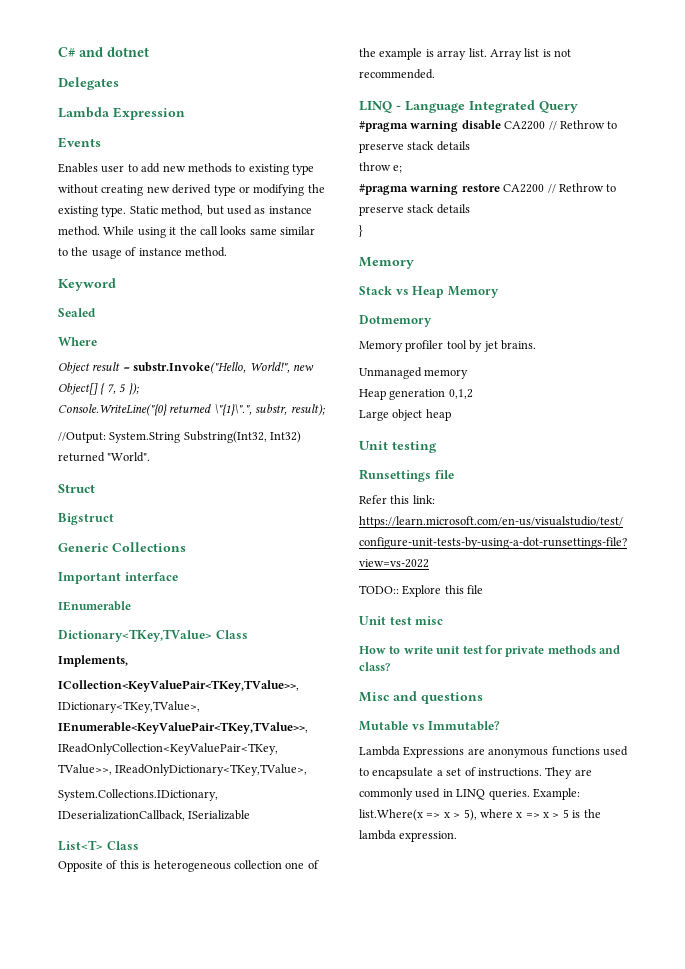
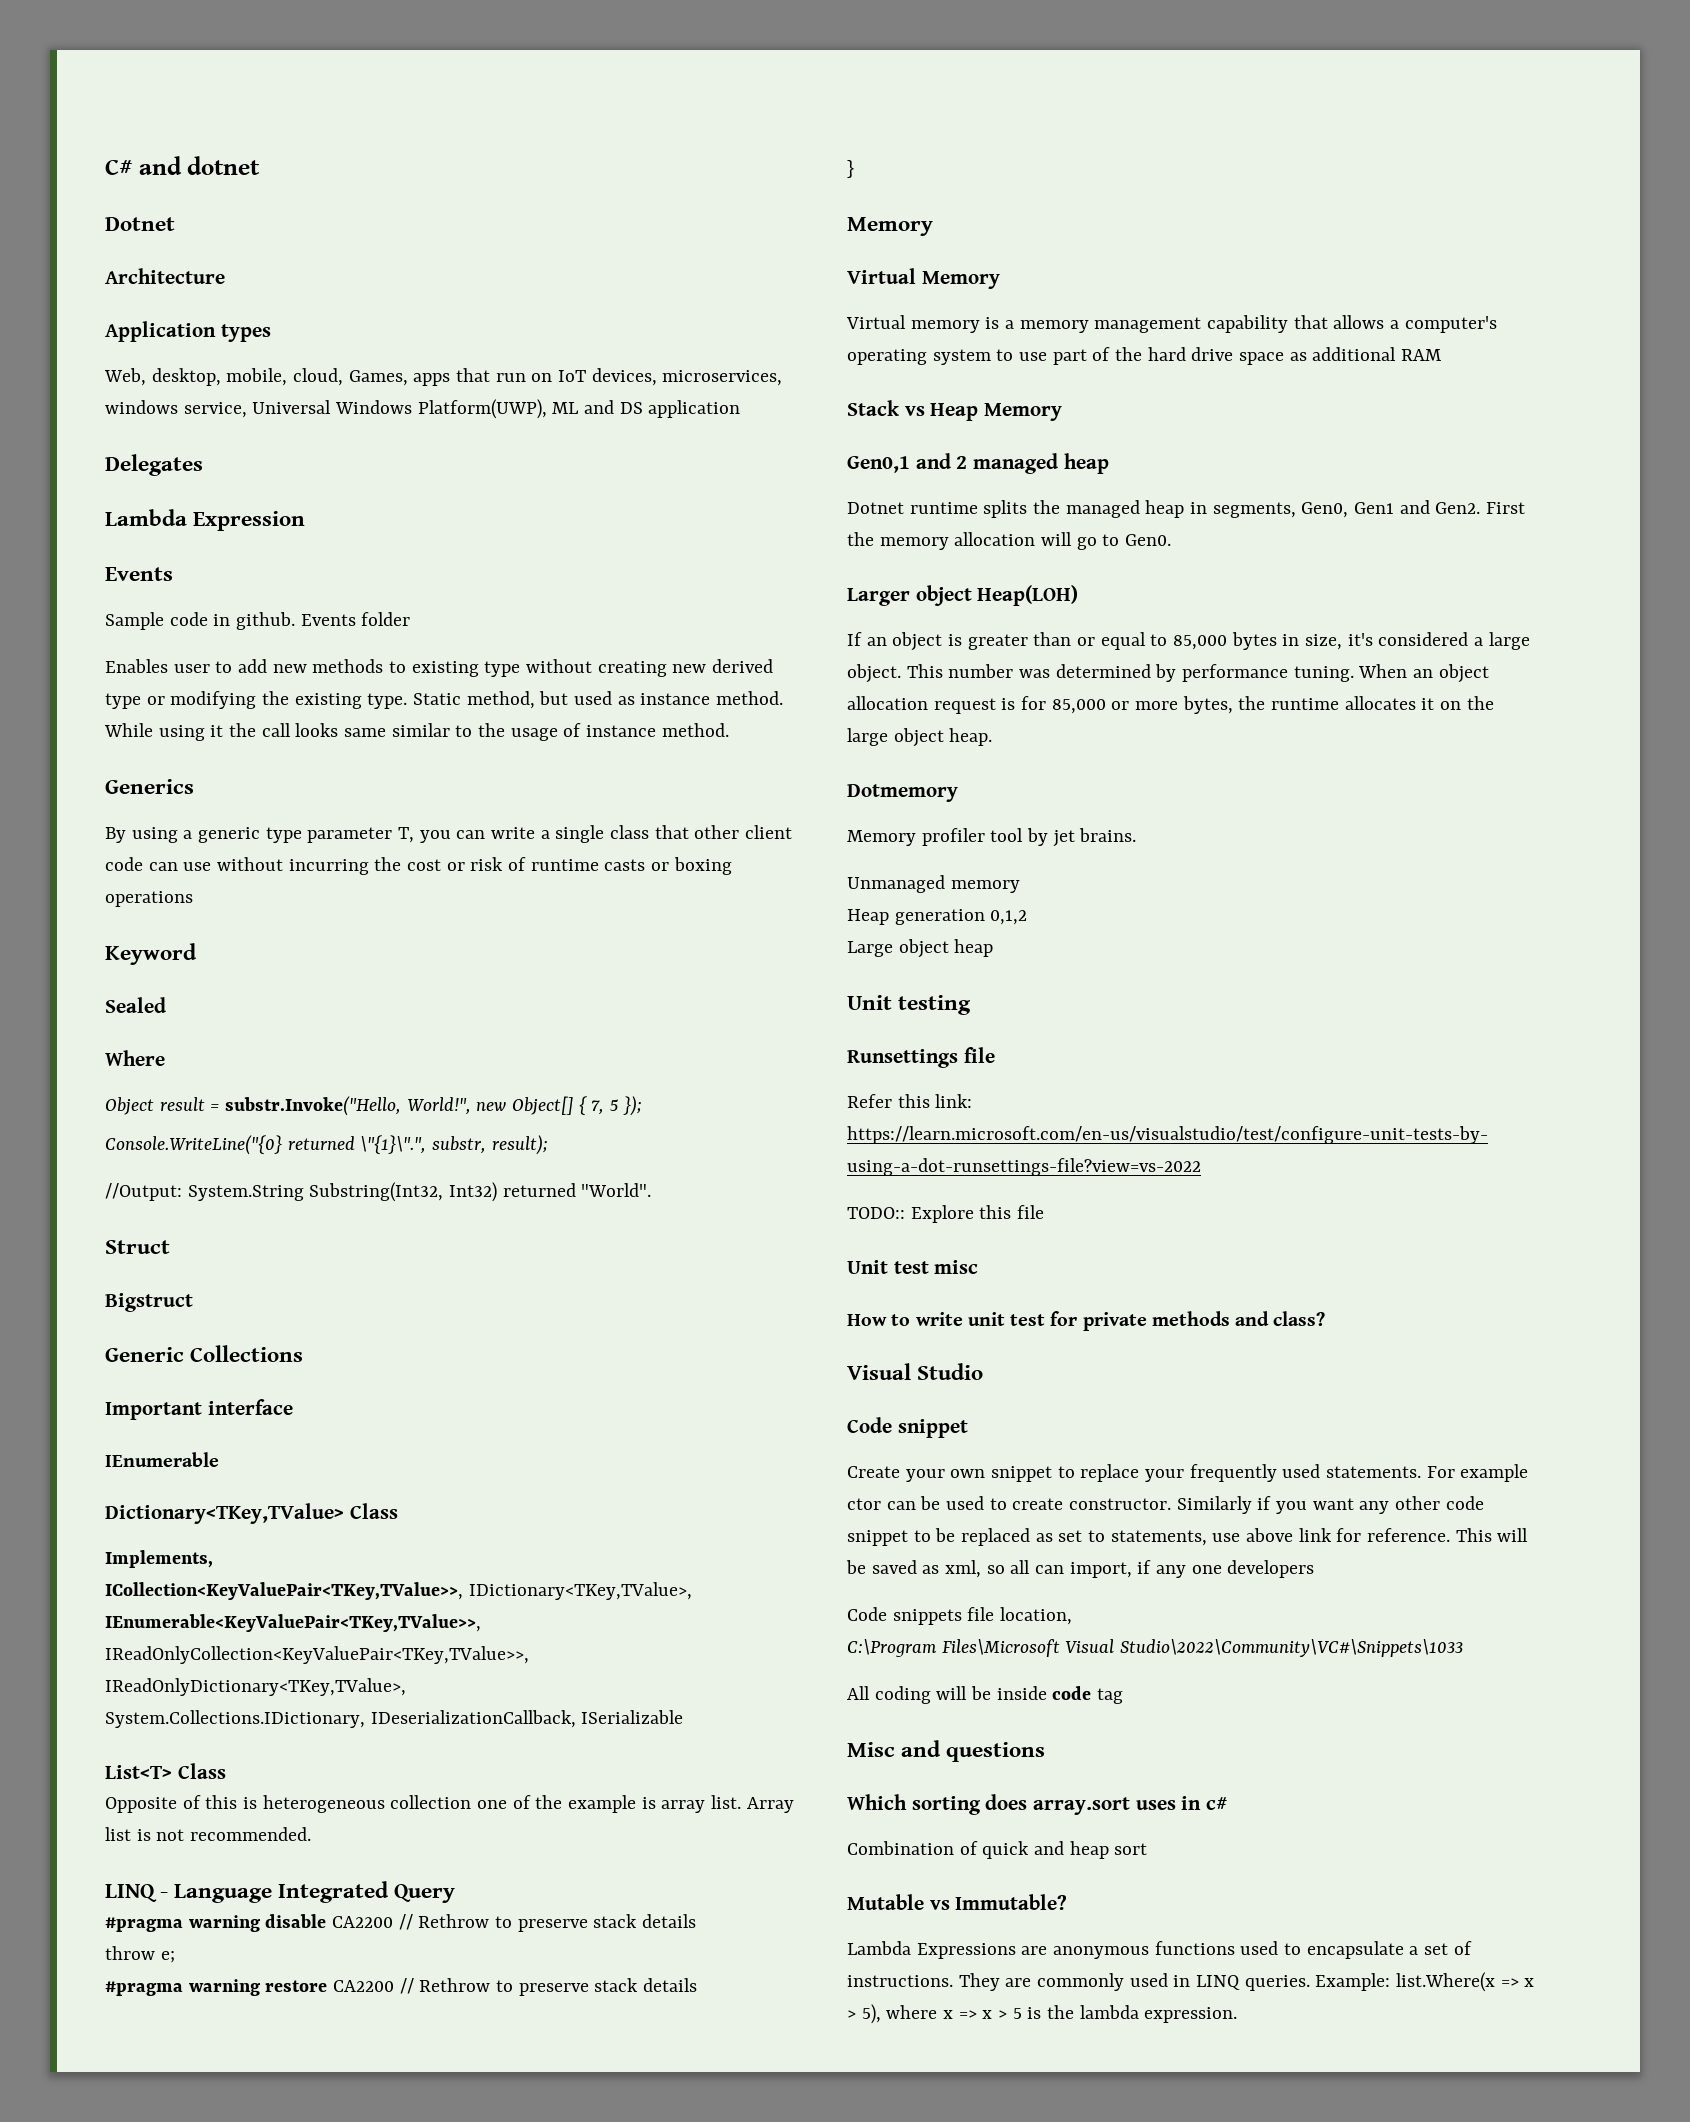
[58,77,119,90] [58,107,185,120] [58,137,101,148] Delegates // Lambda Expression // Events -> [105,217,175,231] [105,268,225,284] [105,321,271,342] [104,368,783,386] [105,399,741,419] [105,454,203,476] [105,509,306,531] [105,567,173,581] [105,612,411,630] Dotnet // Architecture // Application types // Web, desktop, mobile, cloud, Games, apps that run on IoT devices, microservices, windows service, Universal Windows Platform(UWP), ML and DS application // Delegates // Lambda Expression // Events // Sample code in github. Events folder
(227, 252) none -> [105,779,194,794] [105,825,793,843] [105,857,732,875] [105,891,193,907] // Generics // By using a generic type parameter T, you can write a single class that other client code can use without incurring the cost or risk of runtime casts or boxing operations
[359,286,499,298] Stack vs Heap Memory -> [847,268,1000,289] [846,315,1497,333] [847,347,1442,365] [847,400,1063,421] [847,453,1109,474] [847,500,1526,518] [847,532,1172,550] [847,585,1079,606] [847,632,1530,651] [847,664,1489,683] [847,696,1494,714] [847,728,993,747] Virtual Memory // Virtual memory is a memory management capability that allows a computer's operating system to use part of the hard drive space as additional RAM // Stack vs Heap Memory // Gen0,1 and 2 managed heap // Dotnet runtime splits the managed heap in segments, Gen0, Gen1 and Gen2. First the memory allocation will go to Gen0. // Larger object Heap(LOH) // If an object is greater than or equal to 85,000 bytes in size, it's considered a large object. This number was determined by performance tuning. When an object allocation request is for 85,000 or more bytes, the runtime allocates it on the large object heap.
[359,691,483,704] Misc and questions -> [847,1363,984,1380] [847,1417,968,1438] [847,1464,1529,1482] [847,1496,1484,1514] [847,1528,1529,1546] [846,1560,1315,1578] [847,1607,1073,1625] [847,1639,1464,1657] [847,1686,1124,1704] [847,1740,1046,1762] [847,1794,1228,1815] [847,1841,1148,1859] Visual Studio // Code snippet // Create your own snippet to replace your frequently used statements. For example ctor can be used to create constructor. Similarly if you want any other code snippet to be replaced as set to statements, use above link for reference. This will be saved as xml, so all can import, if any one developers // Code snippets file location, // C:\Program Files\Microsoft Visual Studio\2022\Community\VC#\Snippets\1033 // All coding will be inside code tag // Misc and questions // Which sorting does array.sort uses in c# // Combination of quick and heap sort

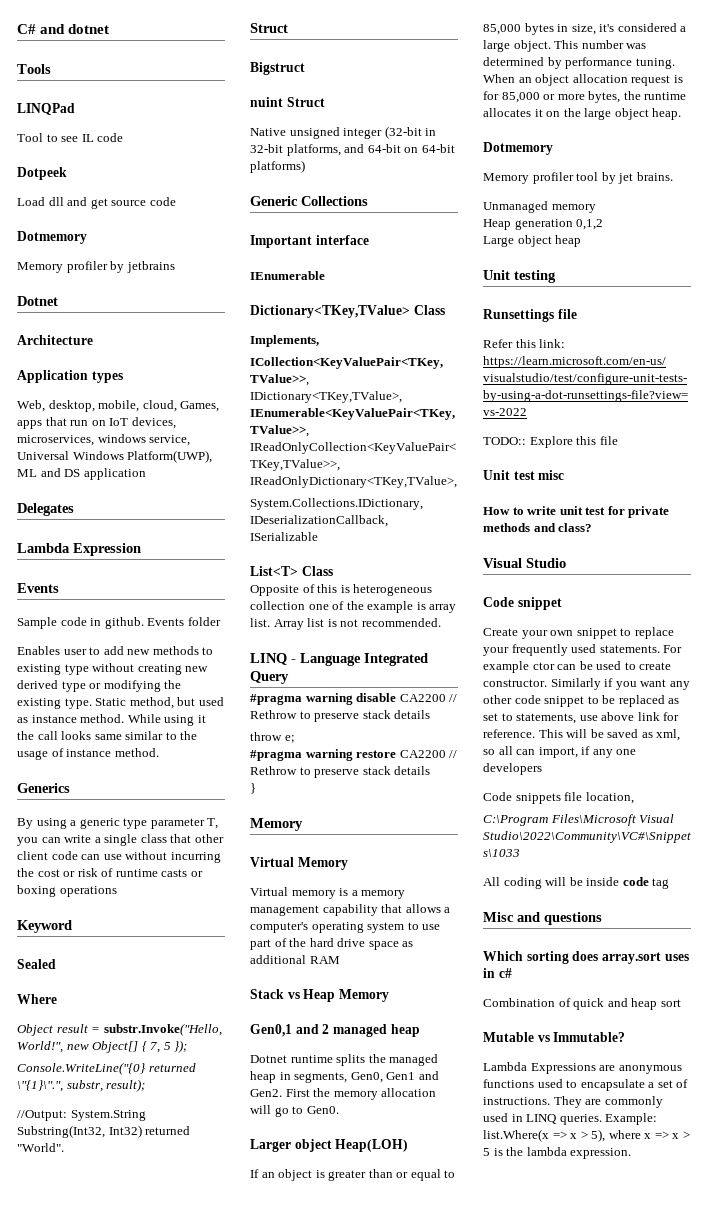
(261, 165) none -> [17,64,51,74] [17,103,75,115] [17,133,124,142] [17,167,67,180] [17,197,176,209] [17,231,87,244] [17,261,175,273] // Tools // LINQPad // Tool to see IL code // Dotpeek // Load dll and get source code // Dotmemory // Memory profiler by jetbrains
(193, 1302) none -> [250,97,325,107] [250,126,437,139] [250,144,455,156] [250,160,305,173] // nuint Struct // Native unsigned integer (32-bit in 32-bit platforms, and 64-bit on 64-bit platforms)

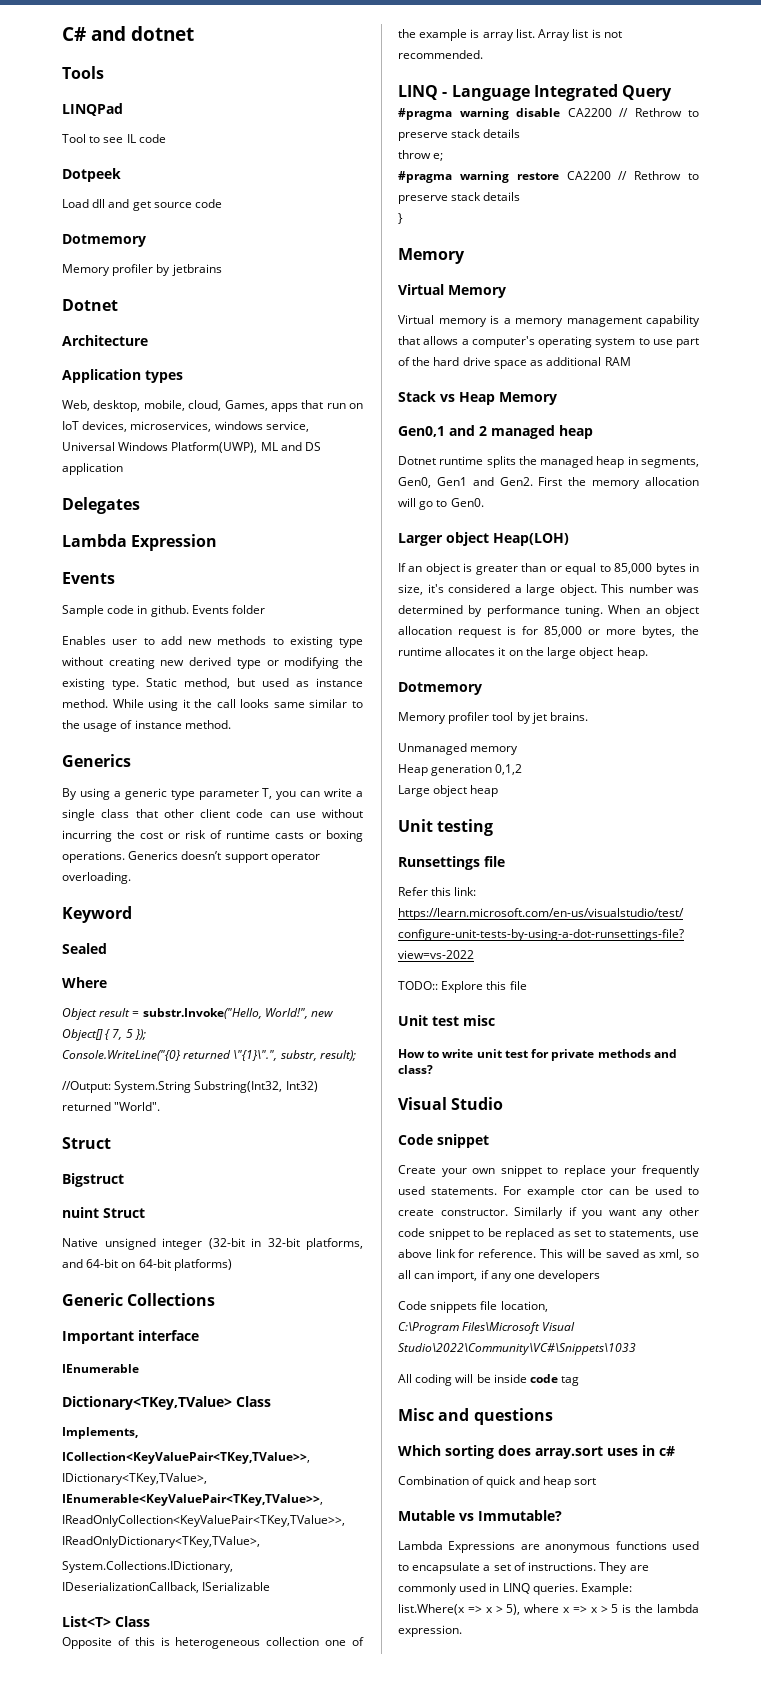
[59,886,117,897] operations -> [62,851,320,863] [62,872,131,884] operations. Generics doesn’t support operator overloading.

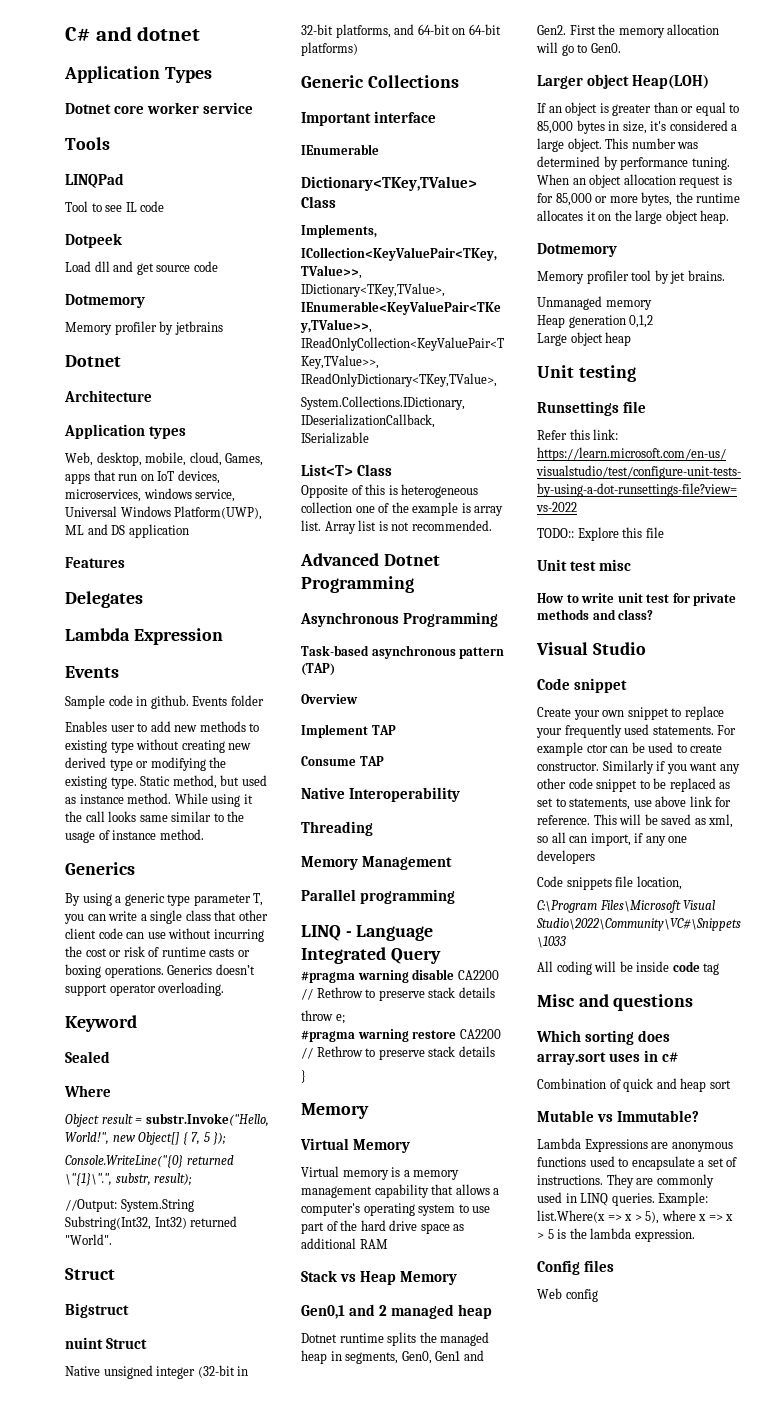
(194, 33) none -> [64,66,212,83] [65,102,254,114] // Application Types // Dotnet core worker service
(123, 469) none -> [65,557,125,568] // Features
(483, 54) none -> [300,553,440,566] [301,576,414,593] [300,612,499,627] [301,645,505,659] [301,663,335,676] [301,694,358,704] [301,724,396,738] [301,756,384,766] [301,787,461,802] [301,821,373,836] [301,856,453,870] [301,889,456,904] // Advanced Dotnet Programming // Asynchronous Programming // Task-based asynchronous pattern (TAP) // Overview // Implement TAP // Consume TAP // Native Interoperability // Threading // Memory Management // Parallel programming
(462, 1631) none -> [537,1260,615,1275] [537,1288,598,1302] // Config files // Web config

